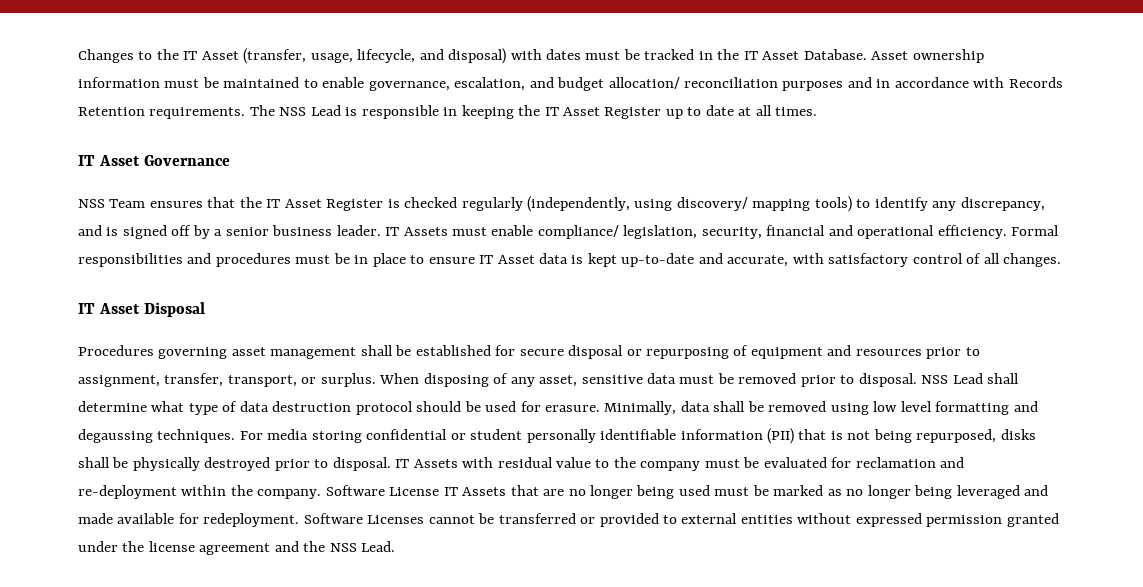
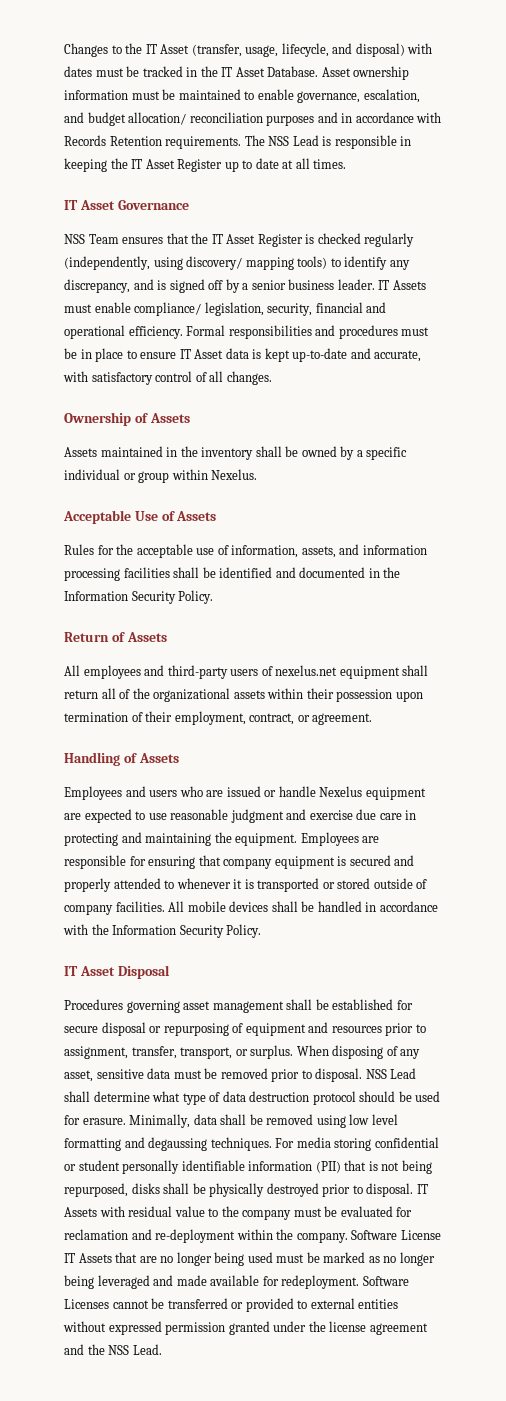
(1062, 260) none -> [64,412,190,426] [64,446,408,460] [64,469,258,483] [63,510,217,524] [64,544,427,558] [64,567,401,581] [64,590,214,604] [64,632,167,642] [64,665,429,679] [64,688,423,702] [64,711,373,725] [64,752,179,766] [64,786,426,800] [64,809,417,823] [64,832,380,846] [64,855,415,869] [64,878,428,892] [64,901,438,915] [63,924,262,938] // Ownership of Assets // Assets maintained in the inventory shall be owned by a specific individual or group within Nexelus. // Acceptable Use of Assets // Rules for the acceptable use of information, assets, and information processing facilities shall be identified and documented in the Information Security Policy. // Return of Assets // All employees and third-party users of nexelus.net equipment shall return all of the organizational assets within their possession upon termination of their employment, contract, or agreement. // Handling of Assets // Employees and users who are issued or handle Nexelus equipment are expected to use reasonable judgment and exercise due care in protecting and maintaining the equipment. Employees are responsible for ensuring that company equipment is secured and properly attended to whenever it is transported or stored outside of company facilities. All mobile devices shall be handled in accordance with the Information Security Policy.

